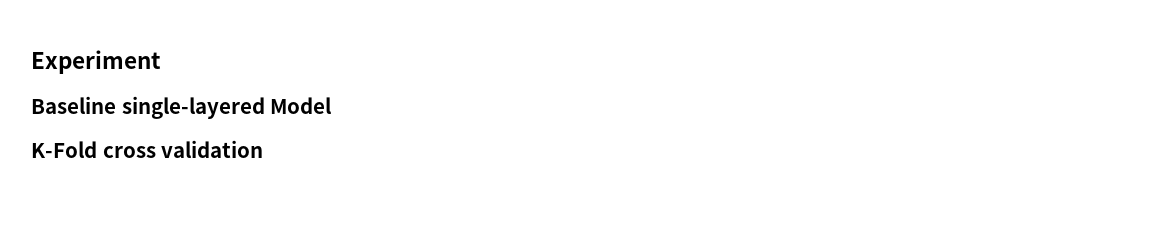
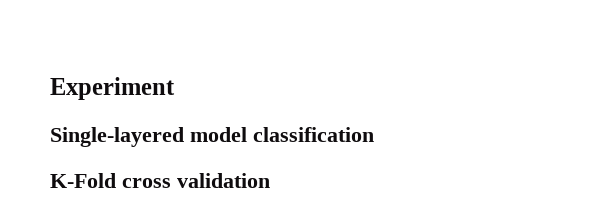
[31,96,332,119] Baseline single-layered Model -> [50,127,374,147] Single-layered model classification

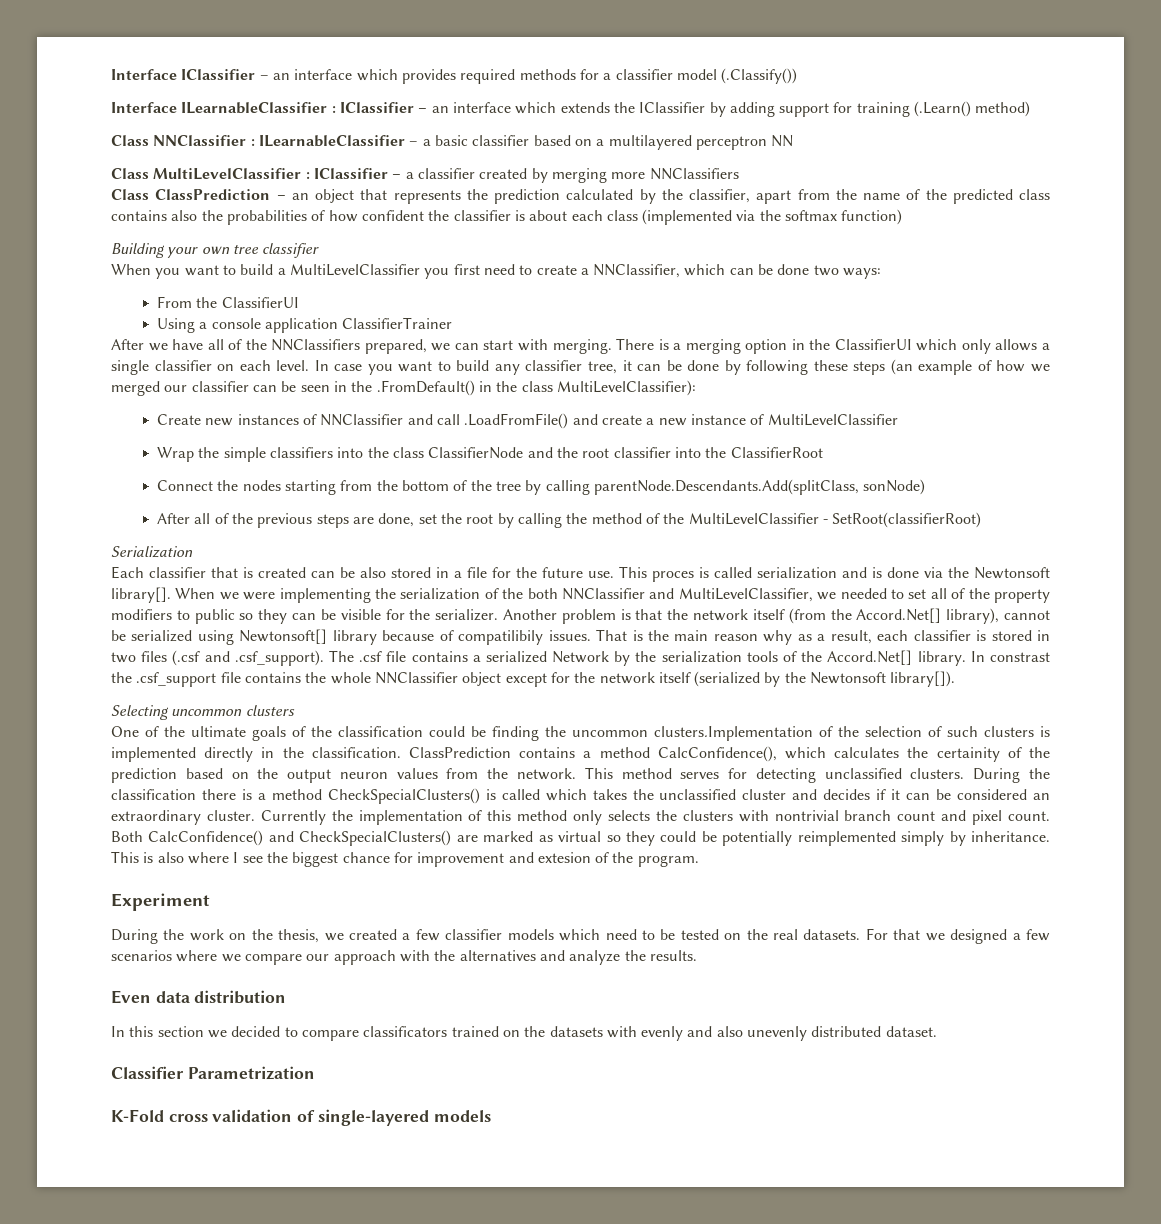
[50,77,175,100] [50,127,374,147] Experiment // Single-layered model classification -> [111,68,798,84] [111,101,1031,117] [111,135,794,150] [111,168,739,183] [111,189,1050,204] [111,209,903,225] [111,243,320,258] [111,264,882,279] [157,296,299,308] [157,317,453,333] [111,338,1050,354] [111,359,1051,375] [111,380,696,396] [157,413,898,429] [157,447,823,462] [157,479,926,495] [157,512,982,528] [111,546,193,558] [111,566,1050,582] [111,587,1050,603] [111,608,1051,624] [111,629,1051,645] [111,650,1050,666] [111,671,956,687] [111,705,295,720] [111,726,1050,741] [111,746,1051,762] [111,767,1051,783] [111,788,1051,804] [111,810,1051,825] [111,830,1050,846] [111,851,699,867] [111,893,210,911] [111,928,1050,944] [111,950,697,965] [111,990,287,1004] [111,1026,937,1041] [111,1066,315,1080] Interface IClassifier – an interface which provides required methods for a classifier model (.Classify()) // Interface ILearnableClassifier : IClassifier – an interface which extends the IClassifier by adding support for training (.Learn() method) // Class NNClassifier : ILearnableClassifier – a basic classifier based on a multilayered perceptron NN // Class MultiLevelClassifier : IClassifier – a classifier created by merging more NNClassifiers // Class ClassPrediction – an object that represents the prediction calculated by the classifier, apart from the name of the predicted class contains also the probabilities of how confident the classifier is about each class (implemented via the softmax function) // Building your own tree classifier // When you want to build a MultiLevelClassifier you first need to create a NNClassifier, which can be done two ways: // From the ClassifierUI // Using a console application ClassifierTrainer // After we have all of the NNClassifiers prepared, we can start with merging. There is a merging option in the ClassifierUI which only allows a single classifier on each level. In case you want to build any classifier tree, it can be done by following these steps (an example of how we merged our classifier can be seen in the .FromDefault() in the class MultiLevelClassifier): // Create new instances of NNClassifier and call .LoadFromFile() and create a new instance of MultiLevelClassifier // Wrap the simple classifiers into the class ClassifierNode and the root classifier into the ClassifierRoot // Connect the nodes starting from the bottom of the tree by calling parentNode.Descendants.Add(splitClass, sonNode) // After all of the previous steps are done, set the root by calling the method of the MultiLevelClassifier - SetRoot(classifierRoot) // Serialization // Each classifier that is created can be also stored in a file for the future use. This proces is called serialization and is done via the Newtonsoft library[]. When we were implementing the serialization of the both NNClassifier and MultiLevelClassifier, we needed to set all of the property modifiers to public so they can be visible for the serializer. Another problem is that the network itself (from the Accord.Net[] library), cannot be serialized using Newtonsoft[] library because of compatilibily issues. That is the main reason why as a result, each classifier is stored in two files (.csf and .csf_support). The .csf file contains a serialized Network by the serialization tools of the Accord.Net[] library. In constrast the .csf_support file contains the whole NNClassifier object except for the network itself (serialized by the Newtonsoft library[]). // Selecting uncommon clusters // One of the ultimate goals of the classification could be finding the uncommon clusters.Implementation of the selection of such clusters is implemented directly in the classification. ClassPrediction contains a method CalcConfidence(), which calculates the certainity of the prediction based on the output neuron values from the network. This method serves for detecting unclassified clusters. During the classification there is a method CheckSpecialClusters() is called which takes the unclassified cluster and decides if it can be considered an extraordinary cluster. Currently the implementation of this method only selects the clusters with nontrivial branch count and pixel count. Both CalcConfidence() and CheckSpecialClusters() are marked as virtual so they could be potentially reimplemented simply by inheritance. This is also where I see the biggest chance for improvement and extesion of the program. // Experiment // During the work on the thesis, we created a few classifier models which need to be tested on the real datasets. For that we designed a few scenarios where we compare our approach with the alternatives and analyze the results. // Even data distribution // In this section we decided to compare classificators trained on the datasets with evenly and also unevenly distributed dataset. // Classifier Parametrization
(270, 180) none -> [297,1109,491,1126] of single-layered models

